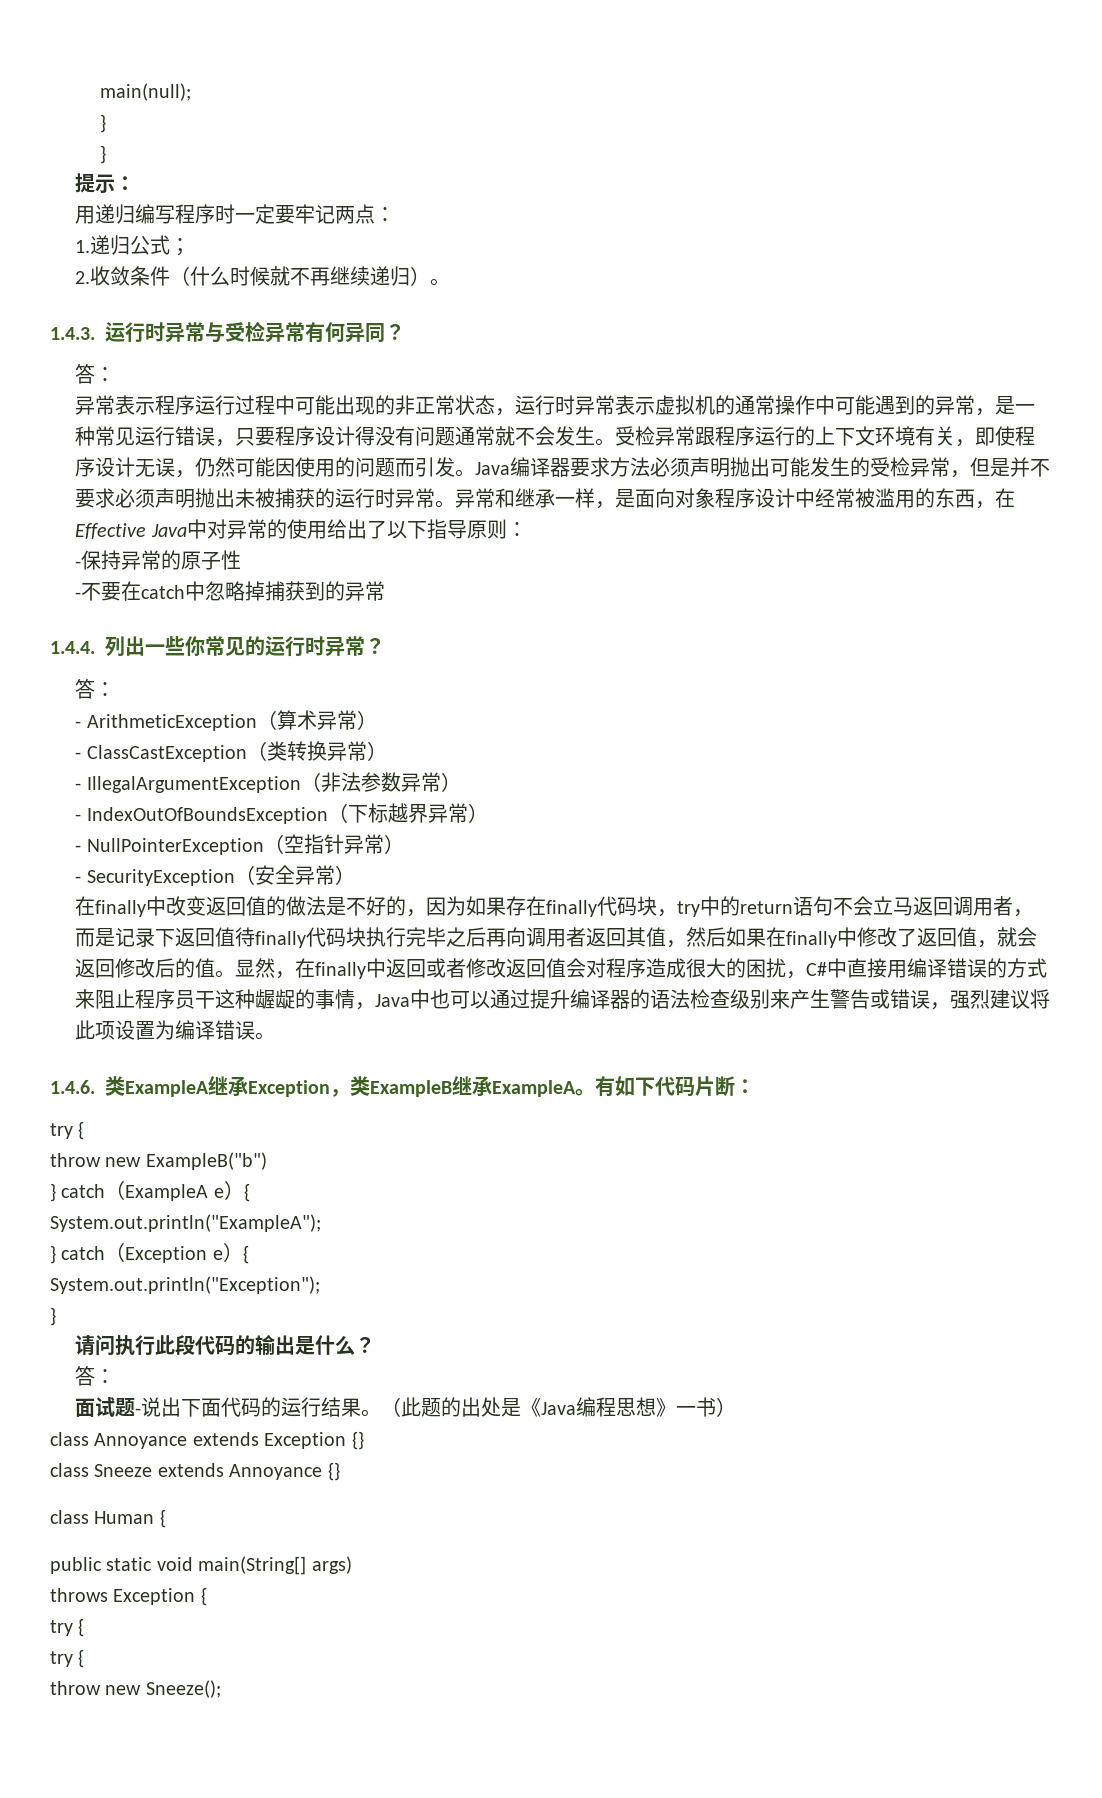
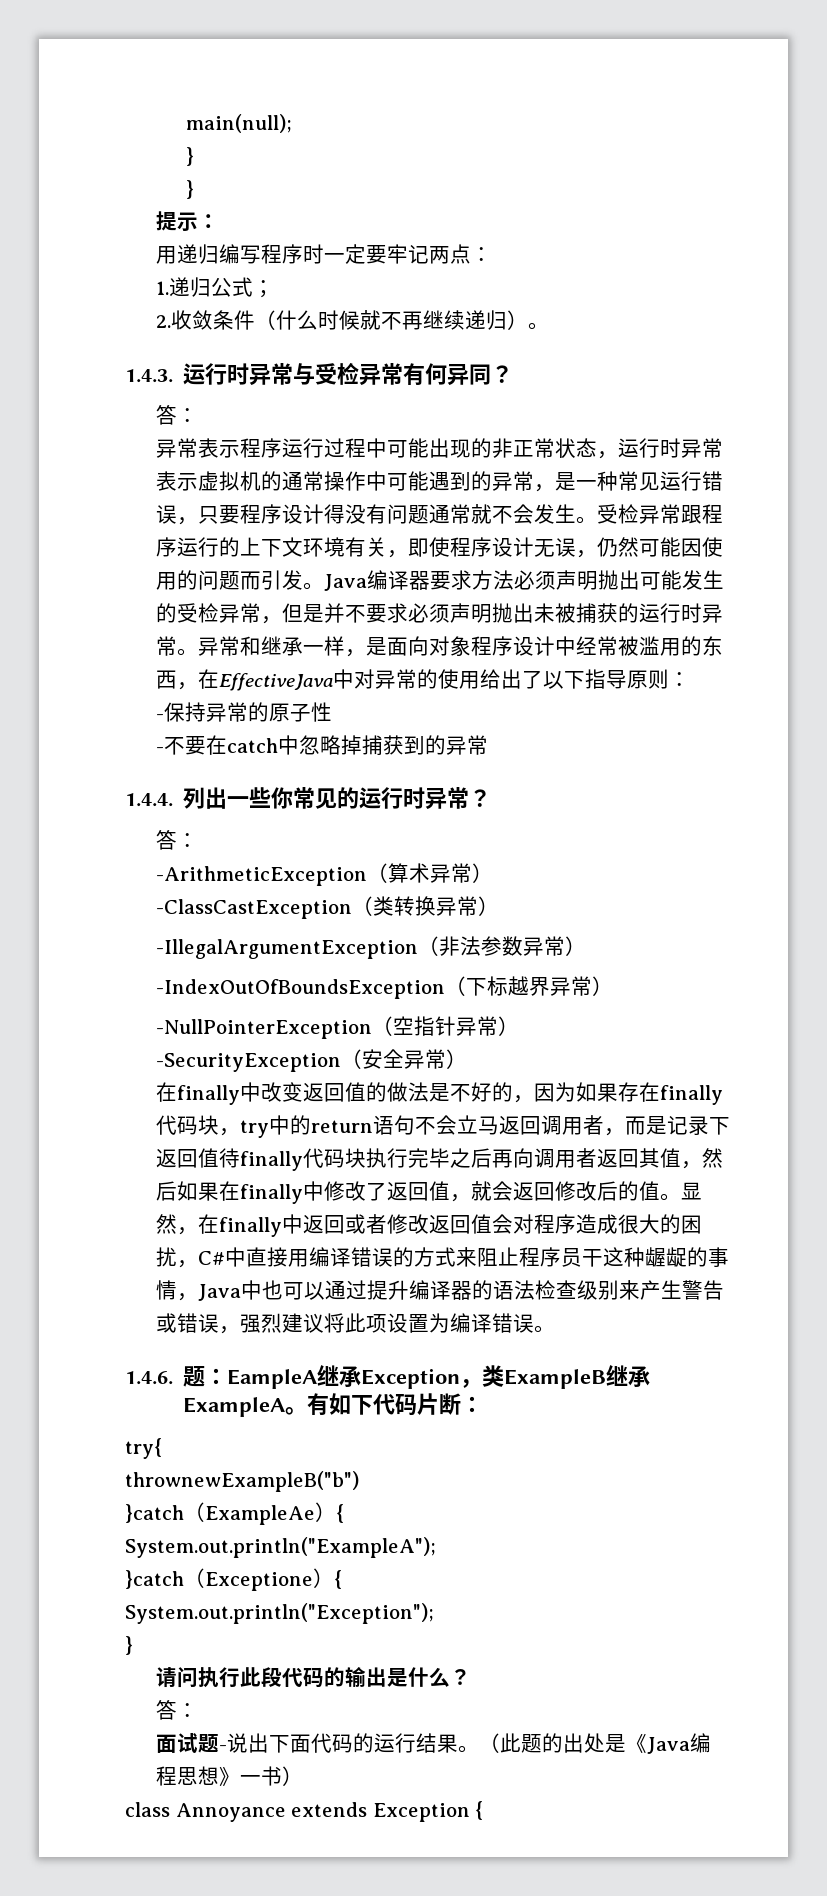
[75,523,187,539] Effective Java -> [218,673,333,691] EffectiveJava
[75,714,257,731] - ArithmeticException -> [155,866,367,886] -ArithmeticException
[75,745,247,762] - ClassCastException -> [155,899,352,919] -ClassCastException
[75,776,301,793] - IllegalArgumentException -> [155,939,418,959] -IllegalArgumentException
[75,807,328,824] - IndexOutOfBoundsException -> [155,979,445,999] -IndexOutOfBoundsException
[75,838,264,855] - NullPointerException -> [155,1019,372,1039] -NullPointerException
[75,869,235,886] - SecurityException -> [155,1053,341,1072] -SecurityException
[105,1076,209,1097] 类ExampleA -> [183,1366,318,1389] 题：EampleA
[50,1121,85,1140] [50,1152,267,1170] [50,1180,250,1202] [50,1214,321,1232] [50,1242,223,1264] try { // throw new ExampleB("b") // } catch（ExampleA e）{ // System.out.println("ExampleA"); // } catch（Exception e -> [125,1438,162,1459] [125,1471,359,1492] [125,1502,344,1525] [125,1537,436,1558] [125,1568,313,1591] try{ // thrownewExampleB("b") // }catch（ExampleAe）{ // System.out.println("ExampleA"); // }catch（Exceptione
[351,1431,364,1450] [50,1462,340,1481] [50,1509,166,1528] [50,1556,352,1575] [50,1587,207,1606] [50,1618,85,1637] [50,1649,85,1668] [50,1680,221,1698] {} // class Sneeze extends Annoyance {} // class Human { // public static void main(String[] args) // throws Exception { // try { // try { // throw new Sneeze(); -> [475,1801,484,1820] {

